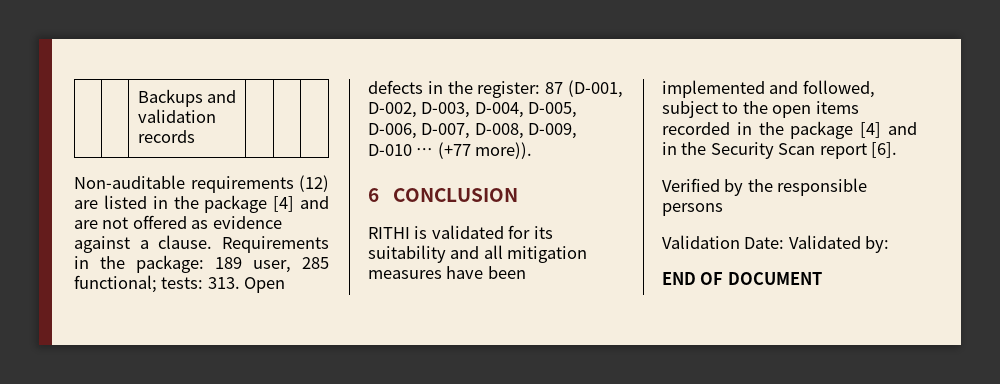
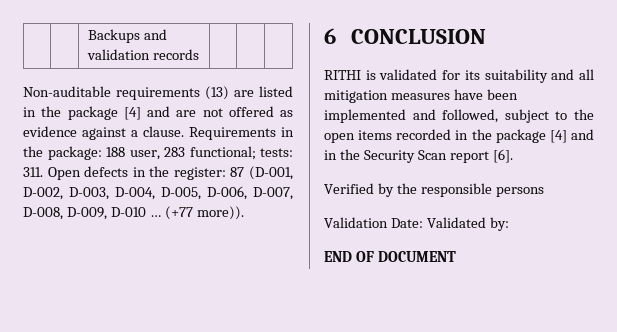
[299,175,329,192] (12) -> [205,86,229,100] (13)
[215,257,329,273] 189 user, 285 -> [106,147,185,160] 188 user, 283
[207,277,240,289] 313. -> [23,167,43,177] 311.

